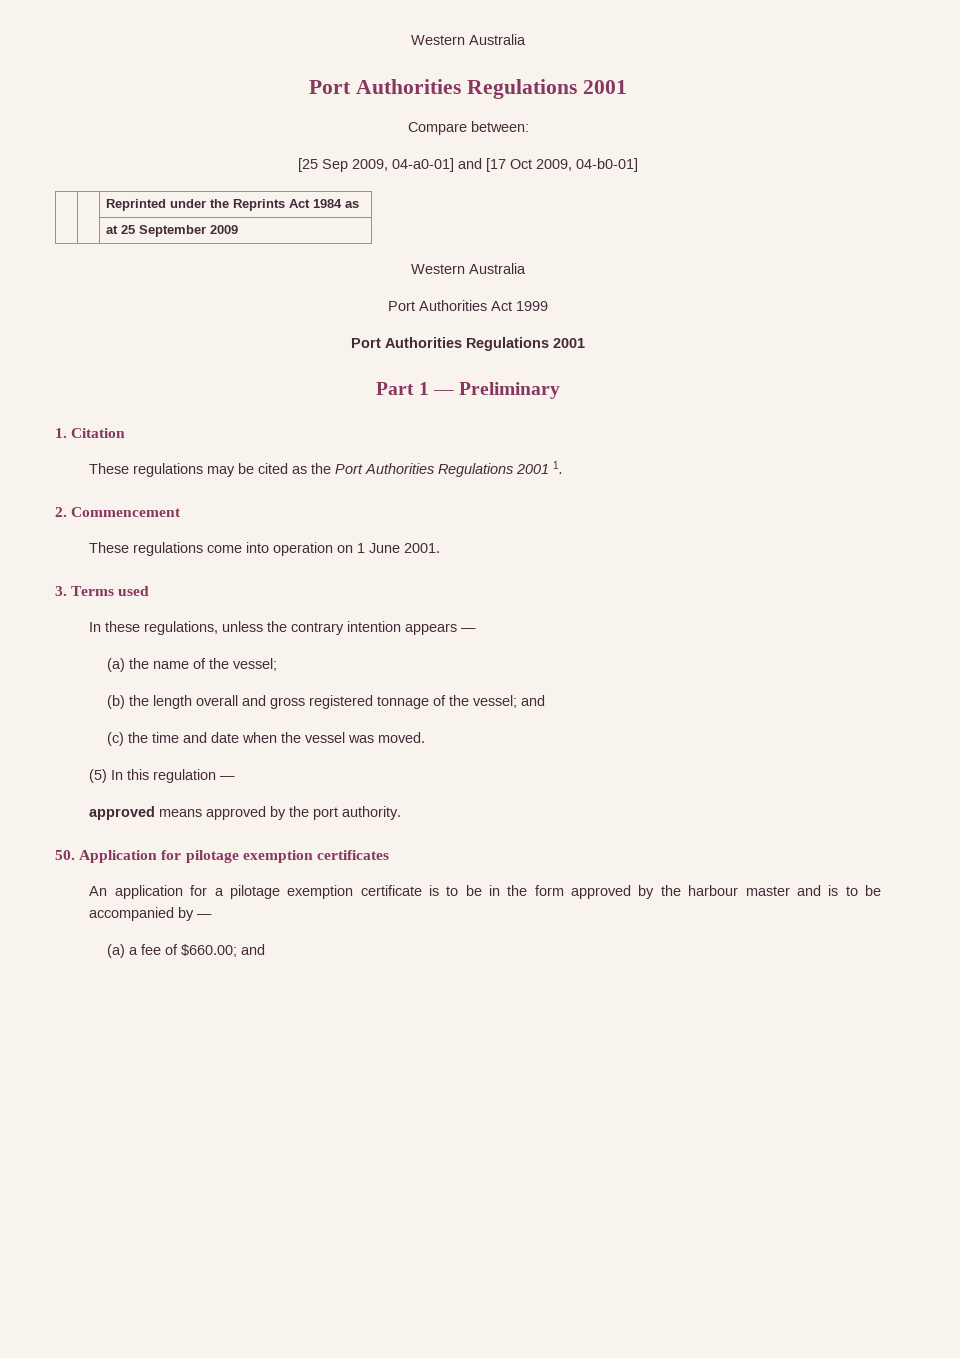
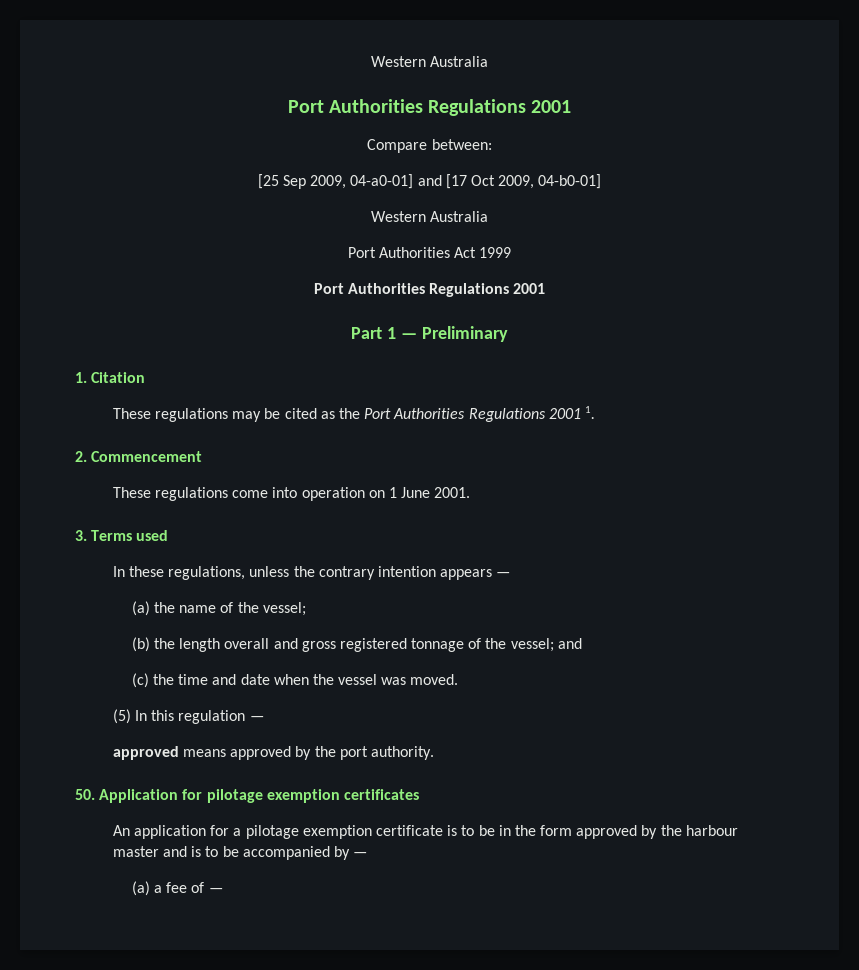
[106,199,360,211] [106,225,239,237] // | | Reprinted under the Reprints Act 1984 as // | | at 25 September 2009 -> (602, 181) none
[180,944,265,957] $660.00; and -> [208,888,223,893] —

